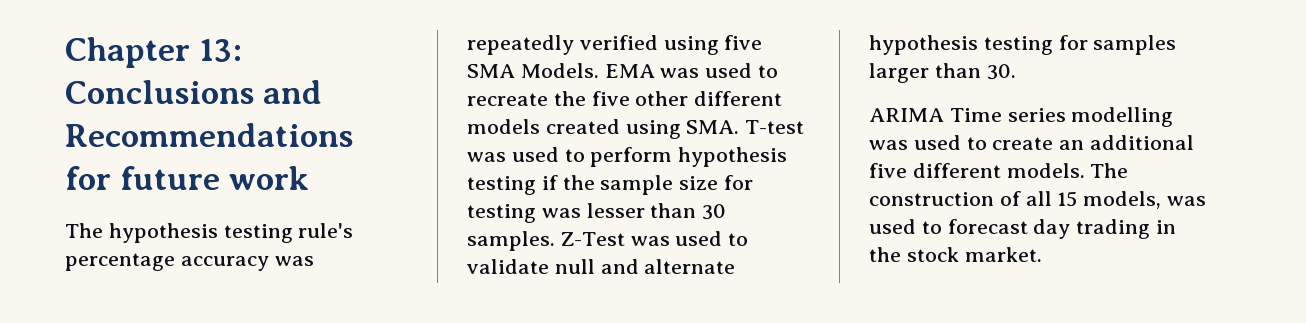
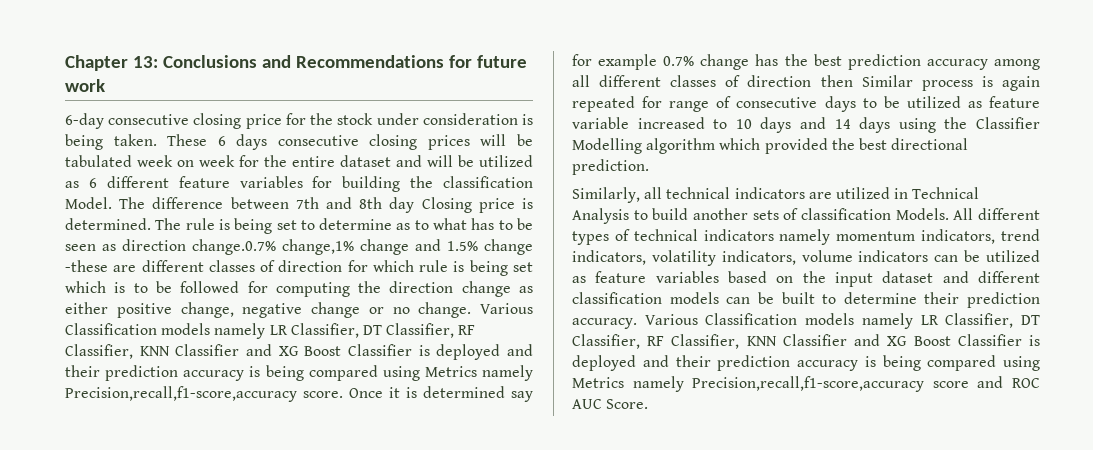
[65,223,354,243] [65,253,314,271] [467,35,763,55] [467,63,779,78] [467,91,783,106] [467,119,805,139] [467,147,788,167] [467,175,754,195] [467,203,727,223] [467,231,749,251] [467,259,736,274] [869,35,1177,55] [869,63,1016,83] [869,107,1174,127] [869,135,1195,150] [869,163,1129,178] [869,191,1207,209] [869,219,1177,239] [869,247,1042,262] The hypothesis testing rule's percentage accuracy was repeatedly verified using five SMA Models. EMA was used to recreate the five other different models created using SMA. T-test was used to perform hypothesis testing if the sample size for testing was lesser than 30 samples. Z-Test was used to validate null and alternate hypothesis testing for samples larger than 30. // ARIMA Time series modelling was used to create an additional five different models. The construction of all 15 models, was used to forecast day trading in the stock market. -> [65,113,533,129] [65,134,533,150] [65,155,533,167] [65,176,533,192] [65,197,533,213] [65,218,533,234] [65,239,533,255] [65,260,533,276] [65,281,533,297] [65,302,533,318] [65,323,476,339] [65,344,533,360] [65,365,533,381] [65,386,533,402] [572,54,1040,70] [572,75,1040,91] [572,96,1040,112] [572,117,1040,133] [572,138,969,154] [572,159,649,175] [572,187,980,203] [572,208,1040,224] [572,229,1040,245] [572,250,1040,266] [572,271,1040,287] [572,292,1040,308] [572,313,1040,329] [572,334,1040,349] [572,355,1040,371] [572,376,1040,392] [572,399,649,409] 6-day consecutive closing price for the stock under consideration is being taken. These 6 days consecutive closing prices will be tabulated week on week for the entire dataset and will be utilized as 6 different feature variables for building the classification Model. The difference between 7th and 8th day Closing price is determined. The rule is being set to determine as to what has to be seen as direction change.0.7% change,1% change and 1.5% change -these are different classes of direction for which rule is being set which is to be followed for computing the direction change as either positive change, negative change or no change. Various Classification models namely LR Classifier, DT Classifier, RF Classifier, KNN Classifier and XG Boost Classifier is deployed and their prediction accuracy is being compared using Metrics namely Precision,recall,f1-score,accuracy score. Once it is determined say for example 0.7% change has the best prediction accuracy among all different classes of direction then Similar process is again repeated for range of consecutive days to be utilized as feature variable increased to 10 days and 14 days using the Classifier Modelling algorithm which provided the best directional prediction. // Similarly, all technical indicators are utilized in Technical Analysis to build another sets of classification Models. All different types of technical indicators namely momentum indicators, trend indicators, volatility indicators, volume indicators can be utilized as feature variables based on the input dataset and different classification models can be built to determine their prediction accuracy. Various Classification models namely LR Classifier, DT Classifier, RF Classifier, KNN Classifier and XG Boost Classifier is deployed and their prediction accuracy is being compared using Metrics namely Precision,recall,f1-score,accuracy score and ROC AUC Score.

